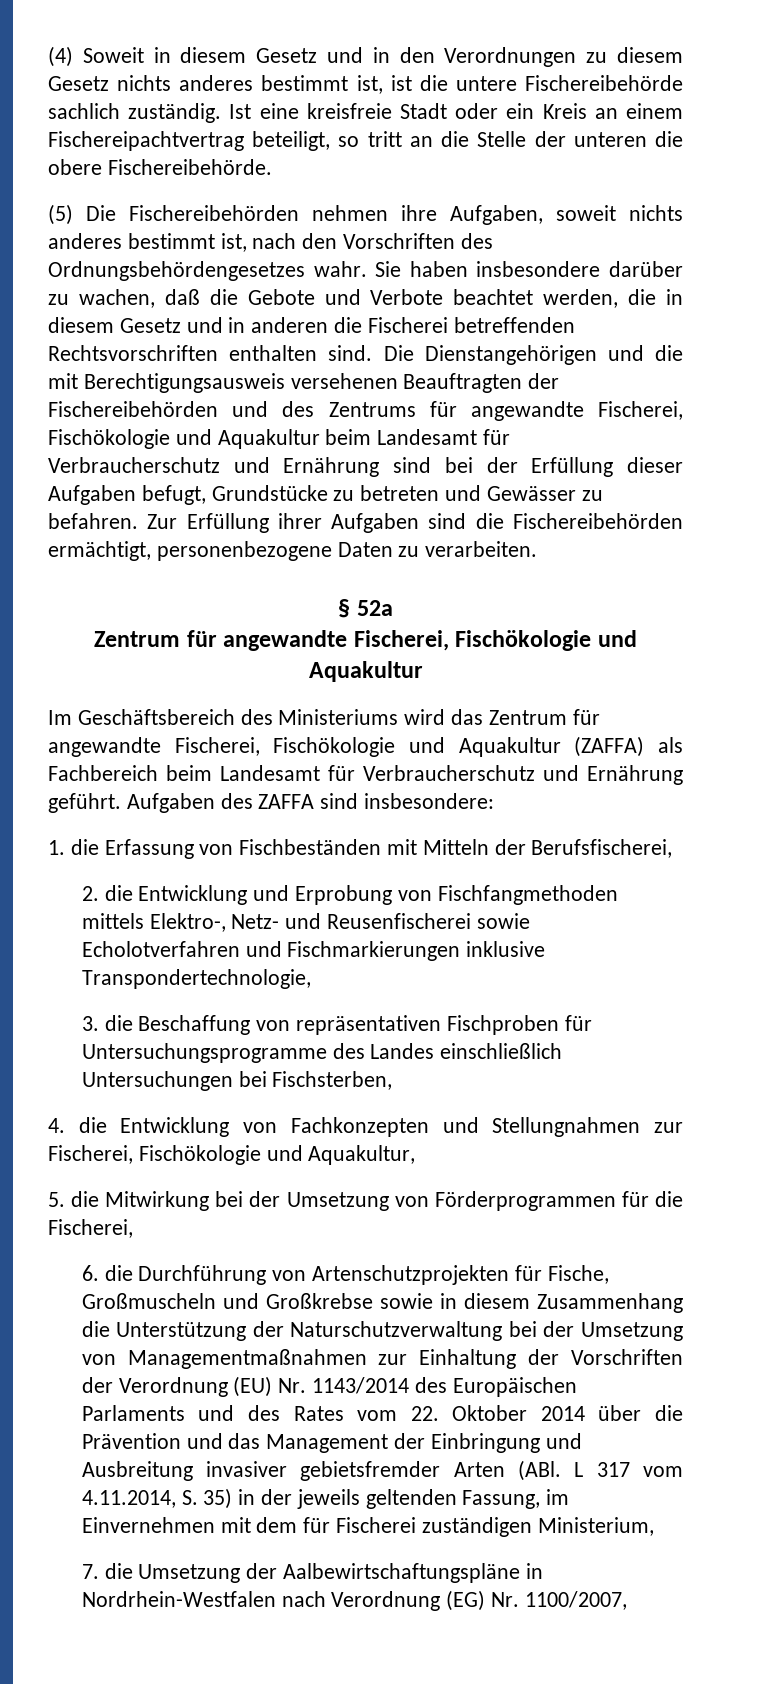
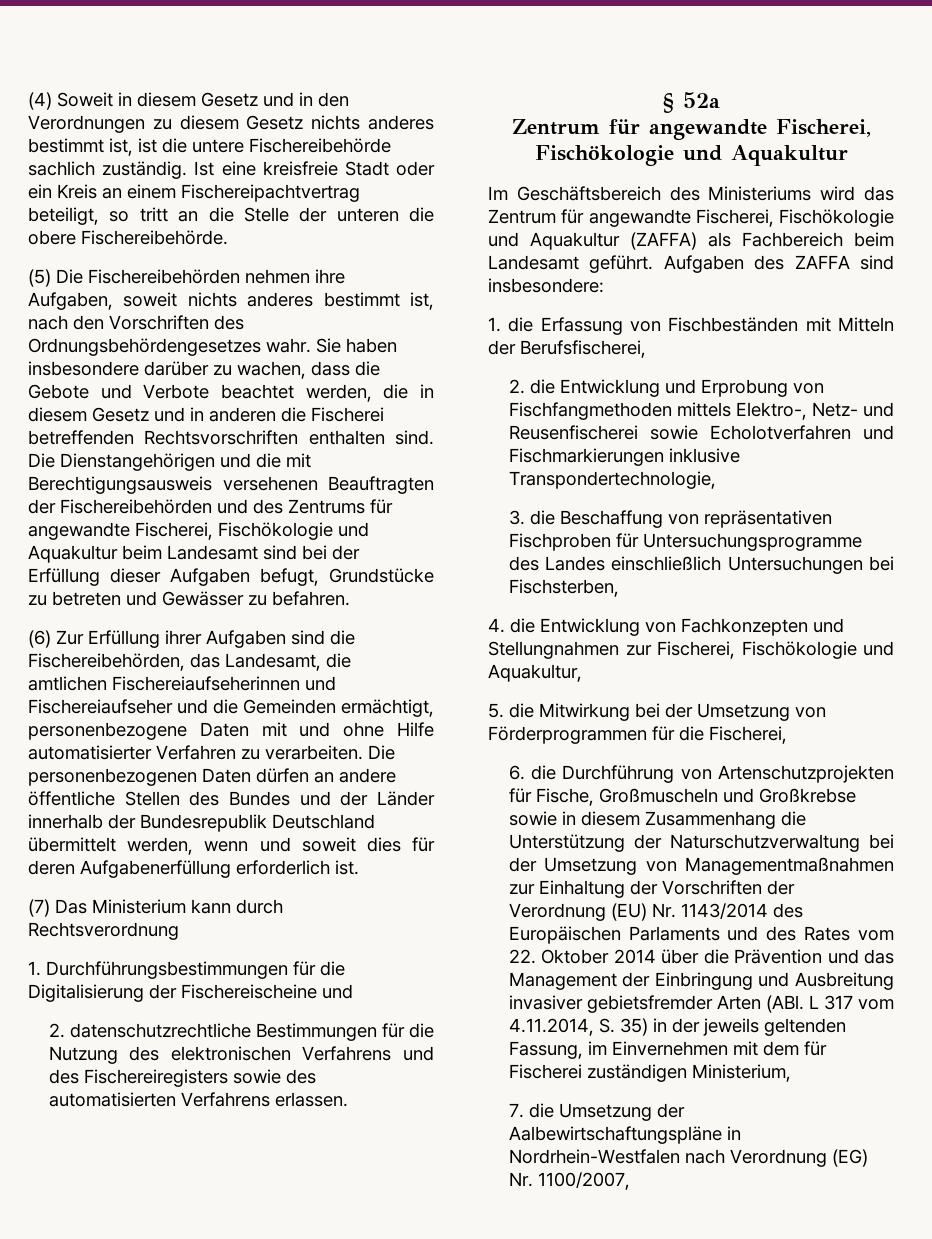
[164,289,200,305] daß -> [311,361,350,376] dass
[483,429,511,445] [48,457,380,477] für Verbraucherschutz und Ernährung -> (258, 552) none
(138, 521) none -> [28,630,51,648] // (6)
[513,513,683,529] [48,541,538,561] Fischereibehörden ermächtigt, personenbezogene Daten zu verarbeiten. -> [28,653,351,671] [28,676,336,691] [28,699,434,717] [28,722,435,740] [28,745,395,760] [28,768,396,786] [28,791,436,806] [28,814,375,832] [28,837,436,855] [28,860,359,878] [28,899,283,917] [28,922,179,940] [28,961,345,979] [28,984,353,1002] [48,1023,435,1041] [48,1046,435,1064] [48,1069,316,1087] [48,1092,348,1107] Fischereibehörden, das Landesamt, die amtlichen Fischereiaufseherinnen und Fischereiaufseher und die Gemeinden ermächtigt, personenbezogene Daten mit und ohne Hilfe automatisierter Verfahren zu verarbeiten. Die personenbezogenen Daten dürfen an andere öffentliche Stellen des Bundes und der Länder innerhalb der Bundesrepublik Deutschland übermittelt werden, wenn und soweit dies für deren Aufgabenerfüllung erforderlich ist. // (7) Das Ministerium kann durch Rechtsverordnung // 1. Durchführungsbestimmungen für die Digitalisierung der Fischereischeine und // 2. datenschutzrechtliche Bestimmungen für die Nutzung des elektronischen Verfahrens und des Fischereiregisters sowie des automatisierten Verfahrens erlassen.
[328,765,683,785] für Verbraucherschutz und Ernährung -> (579, 262) none

